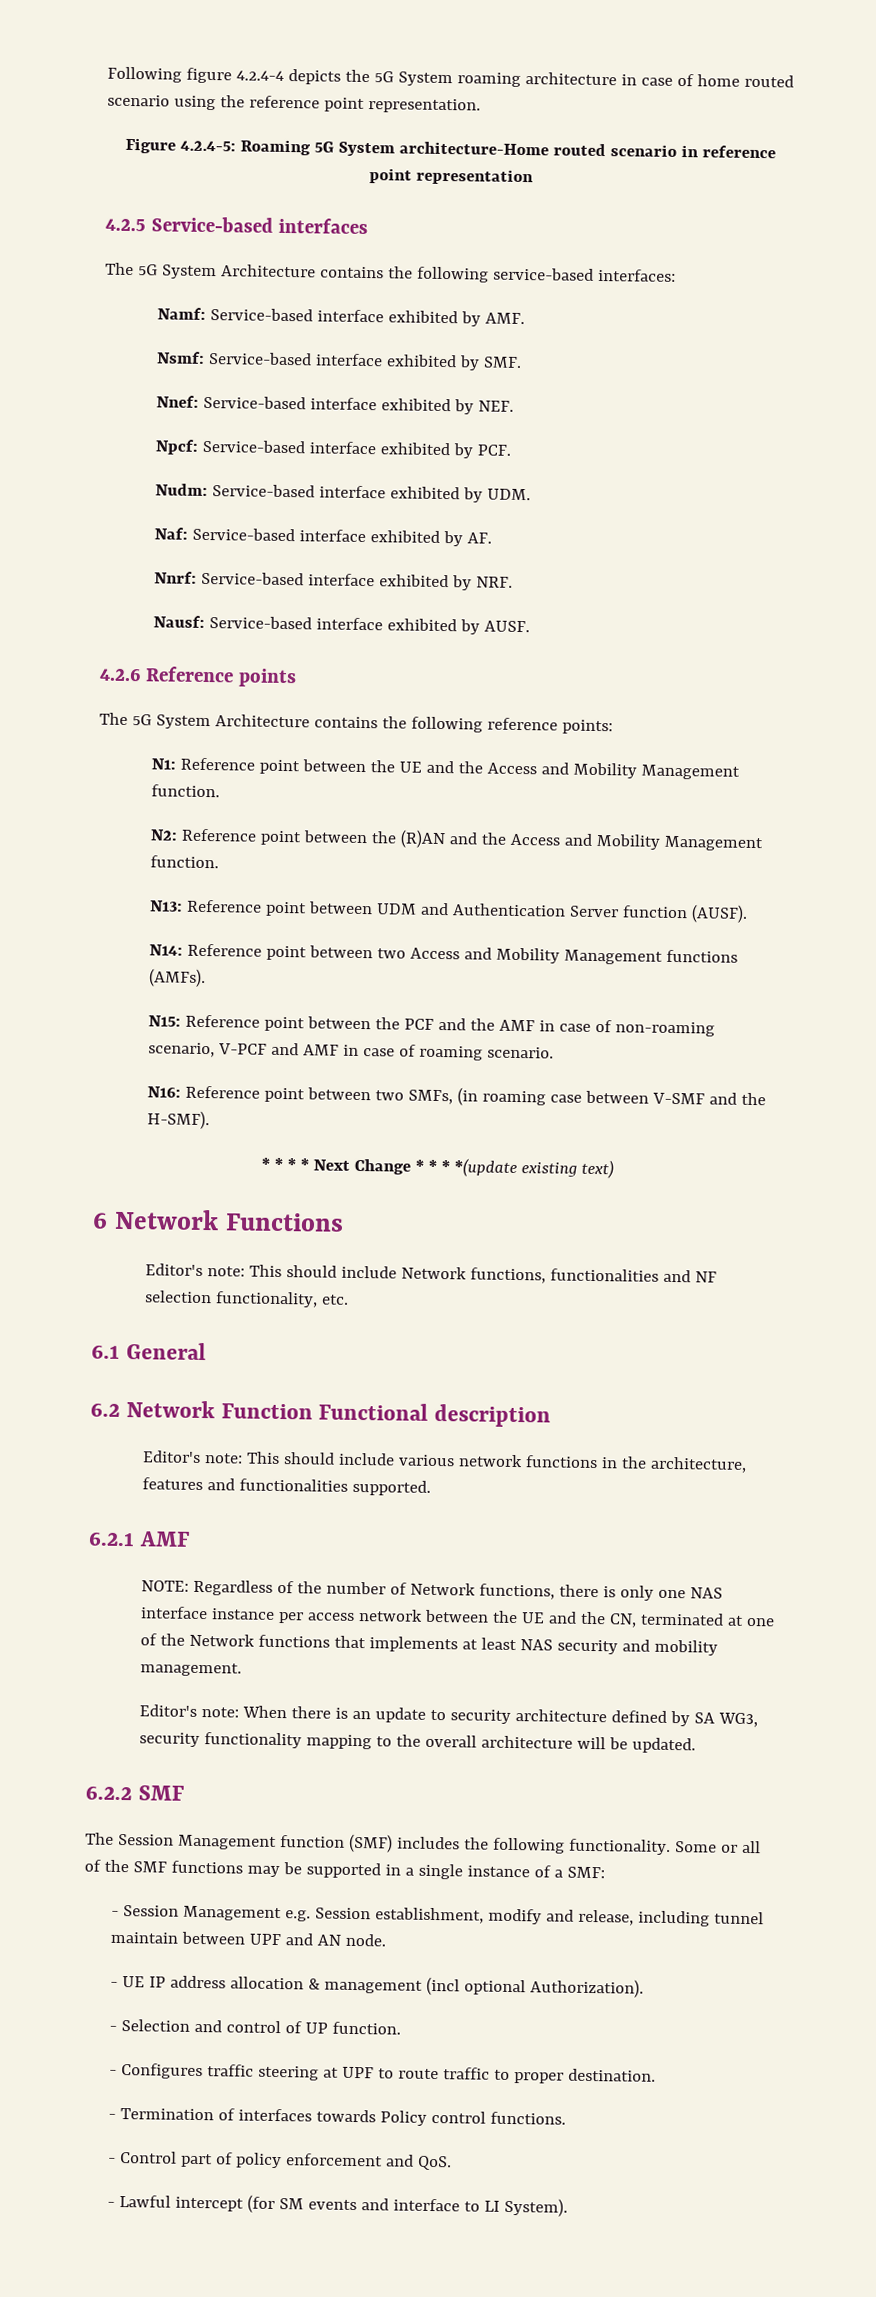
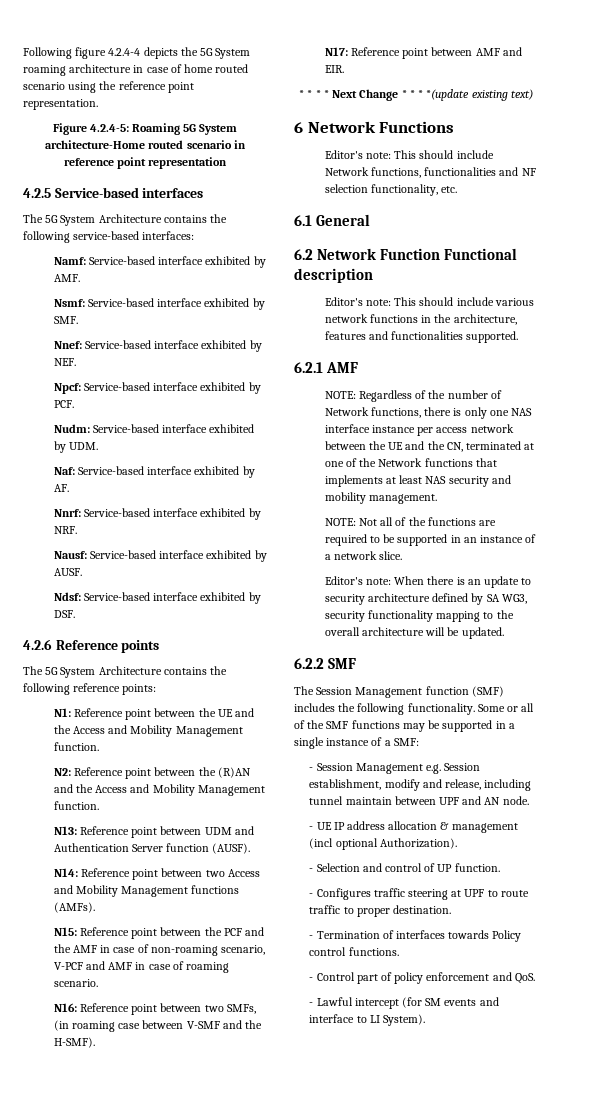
(531, 626) none -> [53,592,261,604] [53,610,75,618] // Ndsf: Service-based interface exhibited by DSF.
(211, 1120) none -> [324,47,522,59] [324,65,344,73] // N17: Reference point between AMF and EIR.
(243, 1669) none -> [324,517,496,526] [324,534,537,546] [324,551,403,560] // NOTE: Not all of the functions are required to be supported in an instance of a network slice.

